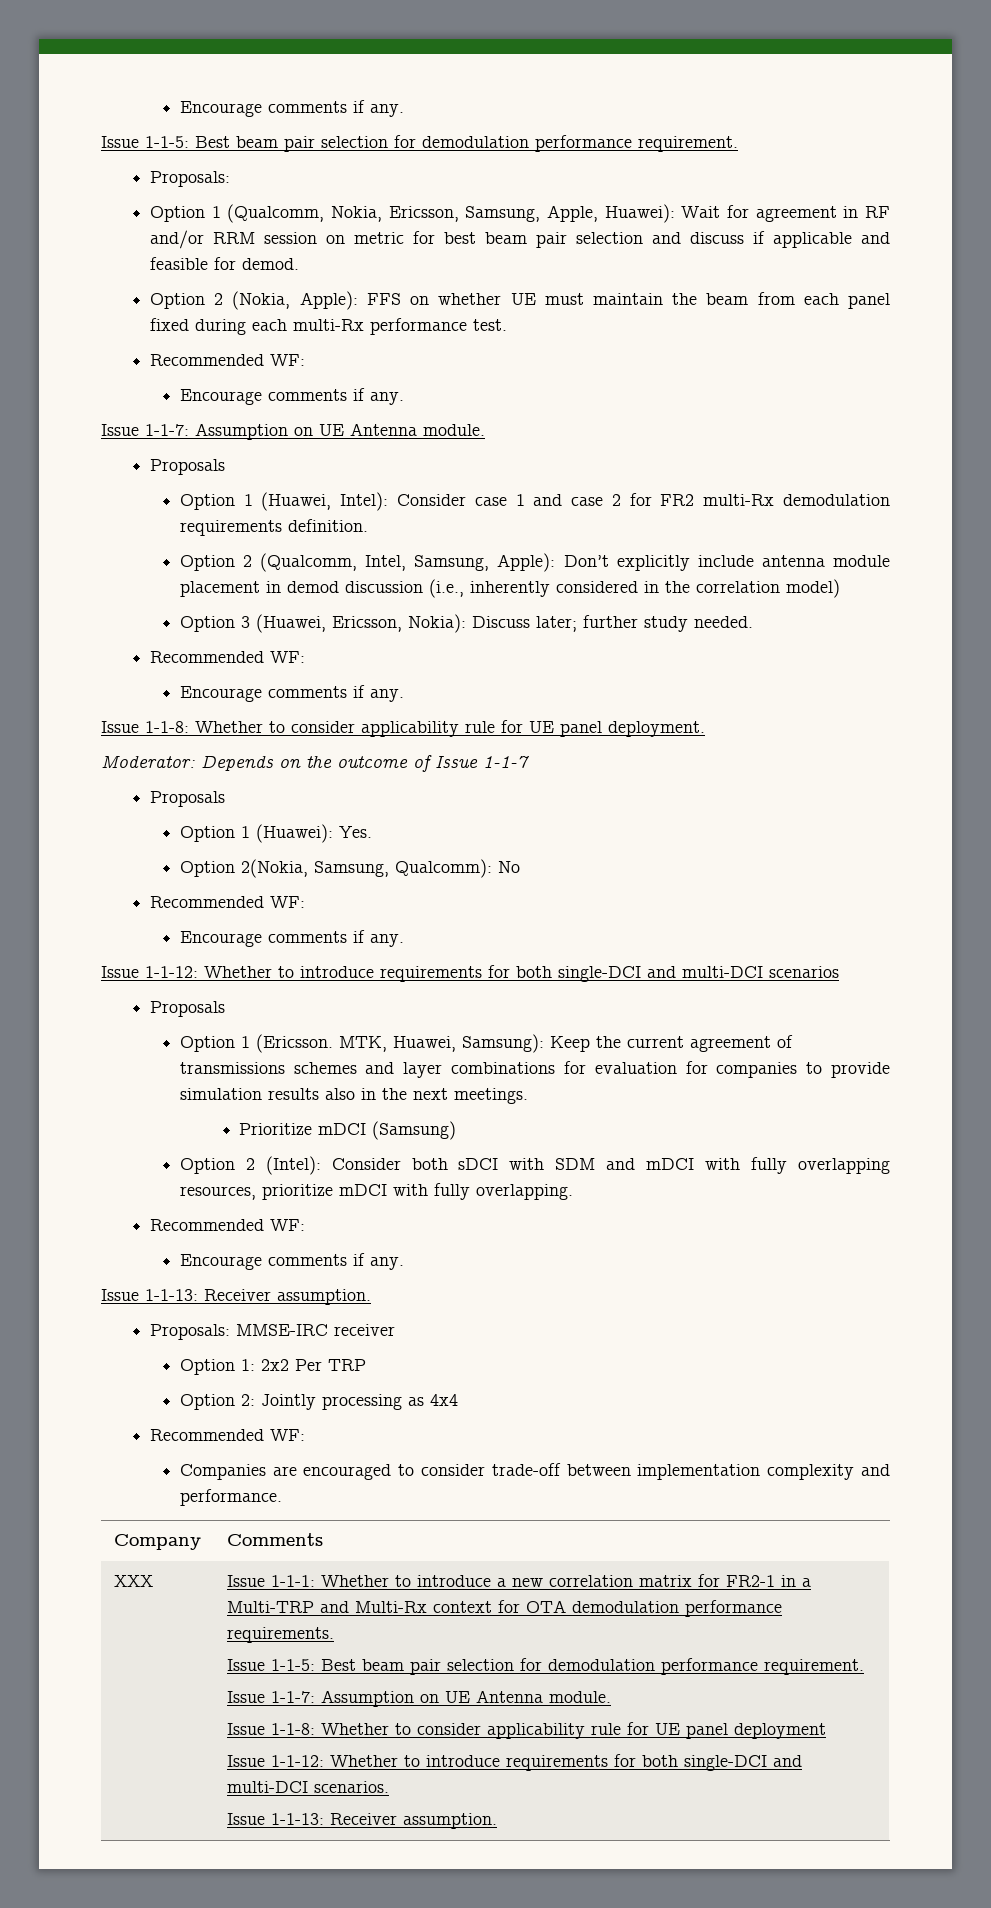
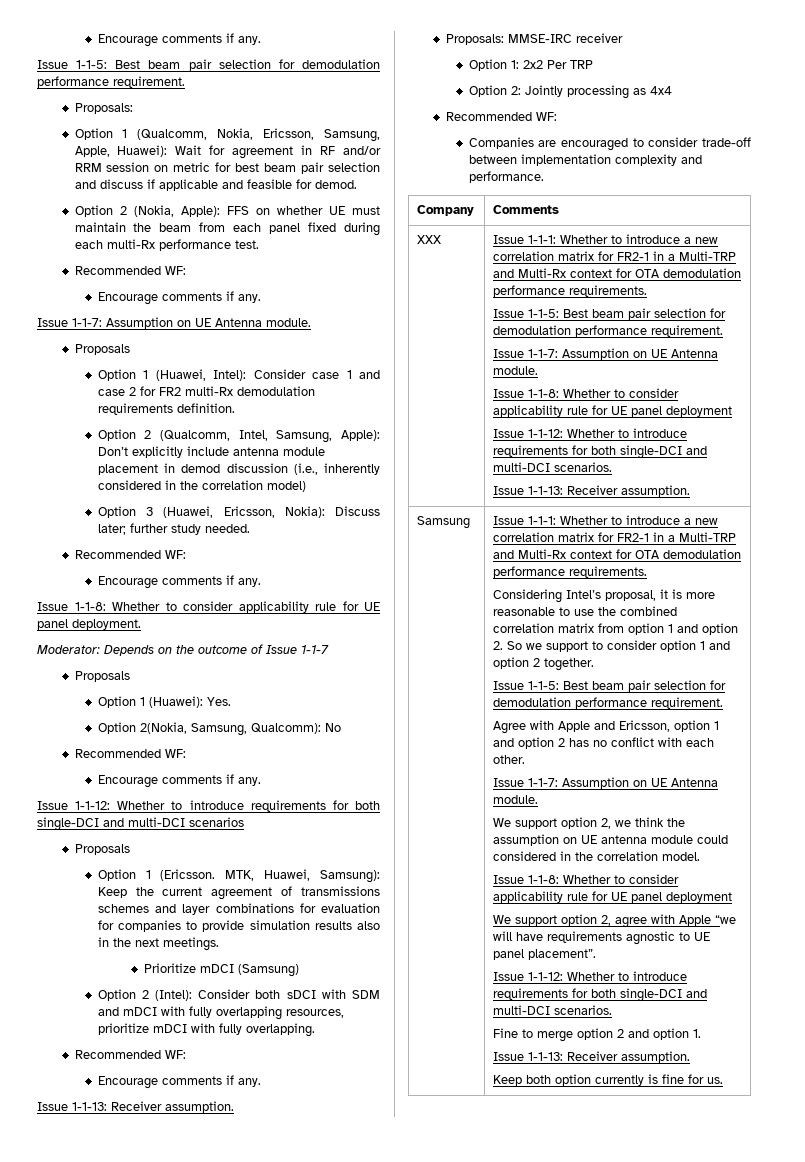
(497, 1821) none -> [417,516,471,529] [493,515,719,525] [493,532,737,542] [493,549,742,559] [493,566,648,578] [493,589,716,603] [493,606,678,616] [493,623,739,635] [493,640,731,652] [493,657,595,671] [493,680,727,692] [493,697,724,709] [493,720,720,734] [493,737,715,749] [493,755,526,764] [493,777,719,789] [493,795,539,804] [493,817,686,829] [493,834,729,846] [493,851,701,861] [493,874,680,884] [493,891,733,903] [493,914,737,928] [493,931,711,945] [493,949,597,960] [493,971,688,981] [493,988,708,1002] [493,1005,613,1015] [493,1028,702,1042] [493,1051,691,1063] [493,1074,724,1086] // Samsung | Issue 1-1-1: Whether to introduce a new correlation matrix for FR2-1 in a Multi-TRP and Multi-Rx context for OTA demodulation performance requirements. // Considering Intel’s proposal, it is more reasonable to use the combined correlation matrix from option 1 and option 2. So we support to consider option 1 and option 2 together. // Issue 1-1-5: Best beam pair selection for demodulation performance requirement. // Agree with Apple and Ericsson, option 1 and option 2 has no conflict with each other. // Issue 1-1-7: Assumption on UE Antenna module. // We support option 2, we think the assumption on UE antenna module could considered in the correlation model. // Issue 1-1-8: Whether to consider applicability rule for UE panel deployment // We support option 2, agree with Apple “we will have requirements agnostic to UE panel placement”. // Issue 1-1-12: Whether to introduce requirements for both single-DCI and multi-DCI scenarios. // Fine to merge option 2 and option 1. // Issue 1-1-13: Receiver assumption. // Keep both option currently is fine for us.

